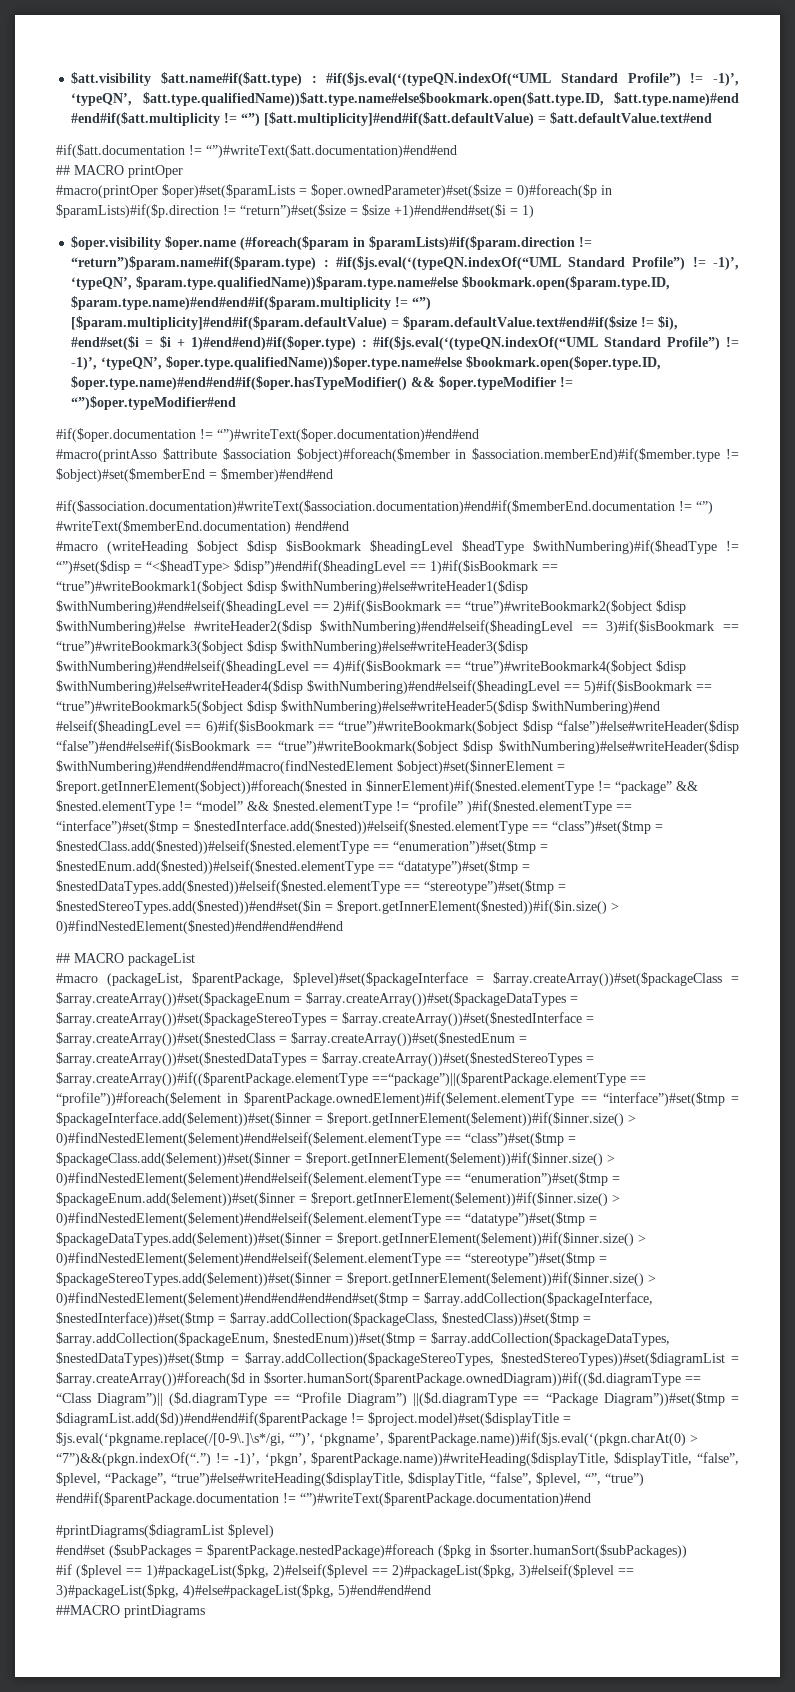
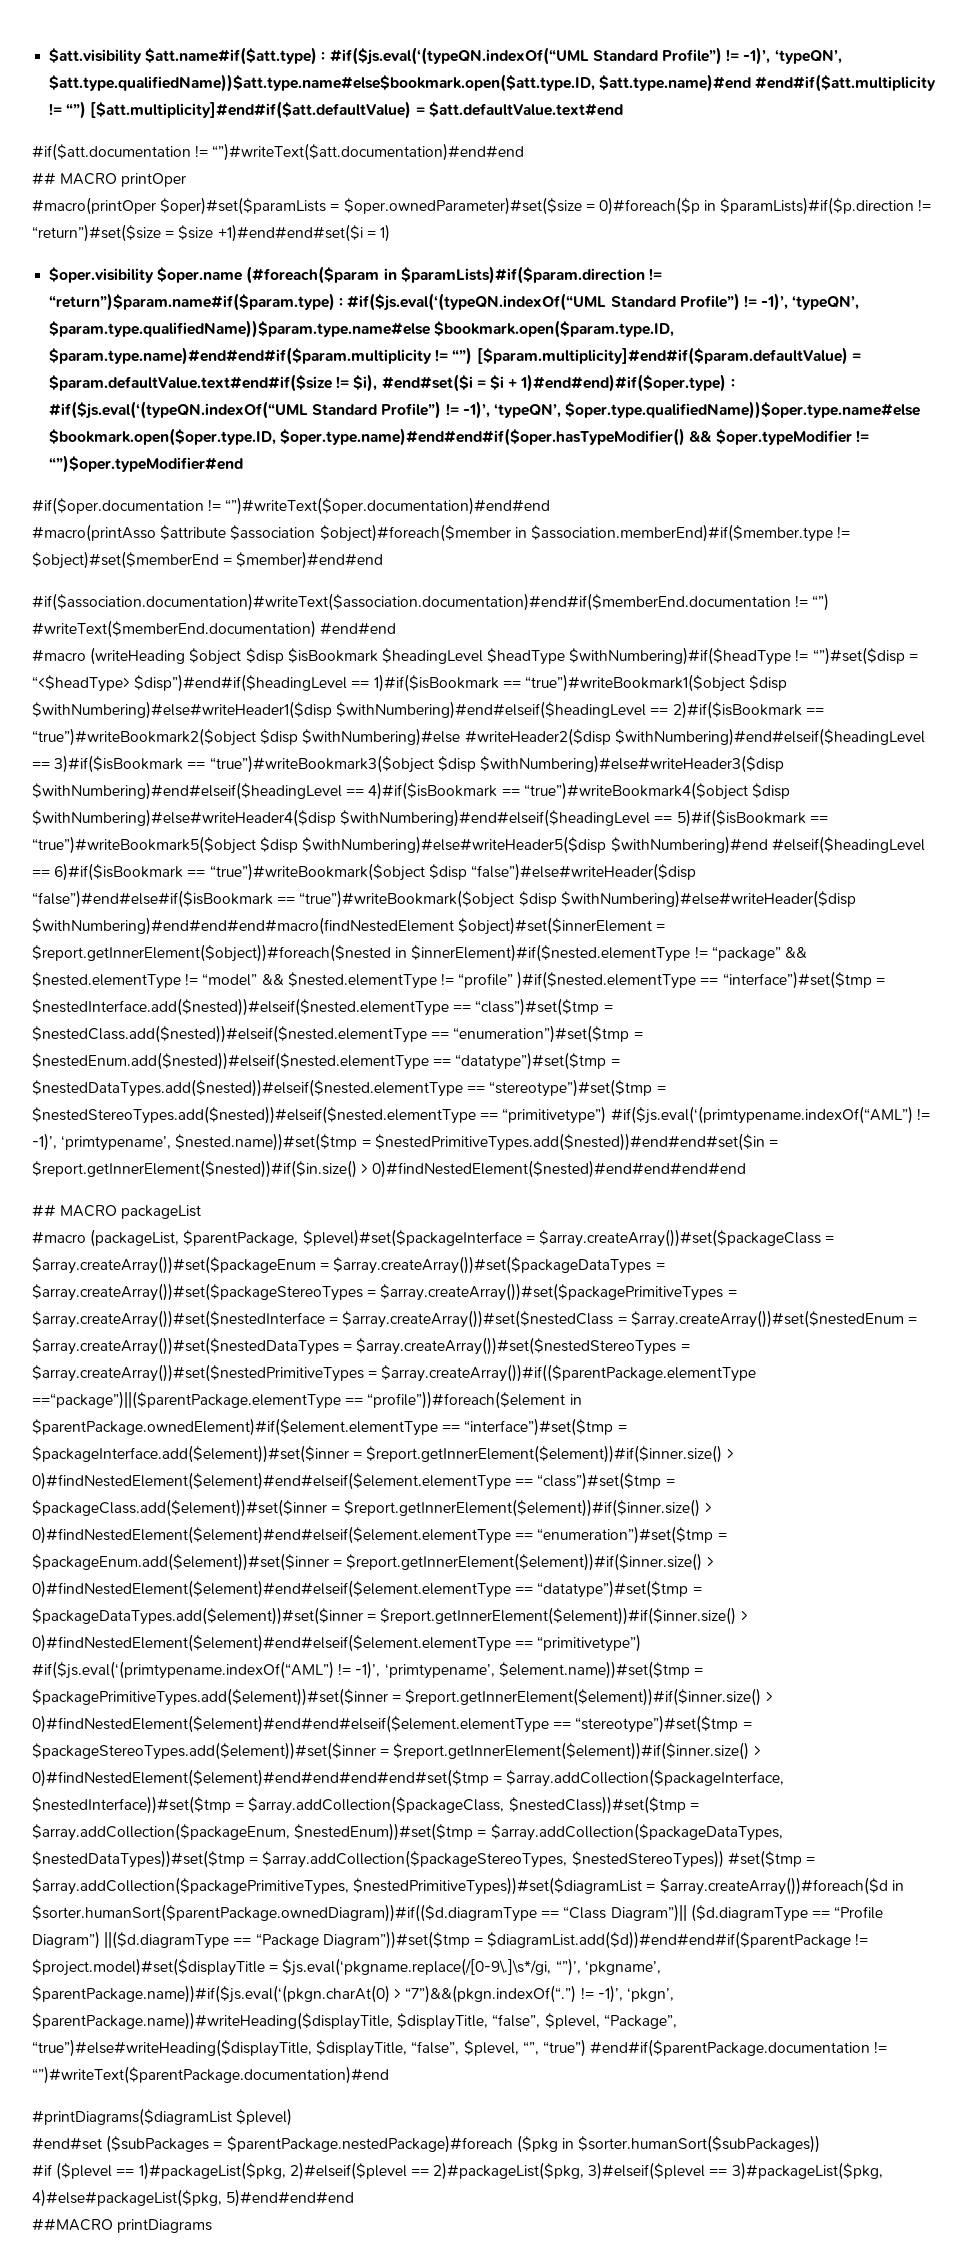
[56,900,321,914] $nestedStereoTypes.add($nested))#end#set($in -> [32,1106,930,1124] [32,1133,765,1151] $nestedStereoTypes.add($nested))#elseif($nested.elementType == “primitivetype”) #if($js.eval(‘(primtypename.indexOf(“AML”) != -1)’, ‘primtypename’, $nested.name))#set($tmp = $nestedPrimitiveTypes.add($nested))#end#end#set($in
(338, 1019) none -> [380,1283,737,1301] $array.createArray())#set($packagePrimitiveTypes =
(594, 1059) none -> [32,1364,378,1382] $array.createArray())#set($nestedPrimitiveTypes =
(461, 1259) none -> [537,1634,642,1652] [32,1661,703,1679] [32,1688,773,1706] [32,1715,572,1733] “primitivetype”) #if($js.eval(‘(primtypename.indexOf(“AML”) != -1)’, ‘primtypename’, $element.name))#set($tmp = $packagePrimitiveTypes.add($element))#set($inner = $report.getInnerElement($element))#if($inner.size() > 0)#findNestedElement($element)#end#end#elseif($element.elementType ==
[500,1352,725,1366] $nestedStereoTypes))#set($diagramList -> [571,1850,815,1868] [32,1877,643,1895] $nestedStereoTypes)) #set($tmp = $array.addCollection($packagePrimitiveTypes, $nestedPrimitiveTypes))#set($diagramList

